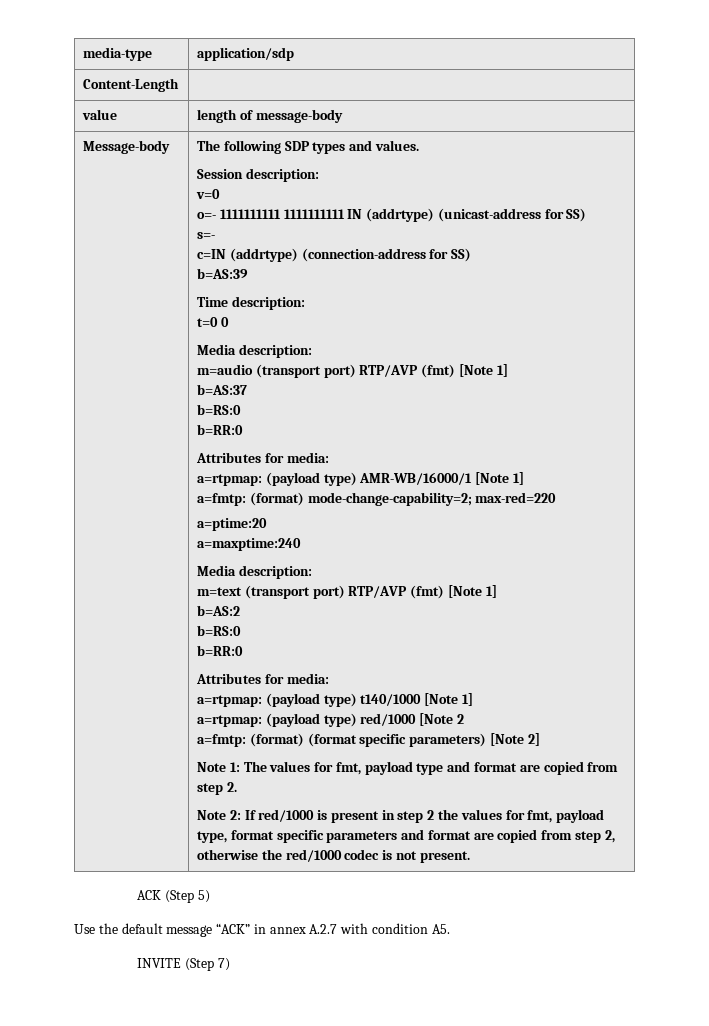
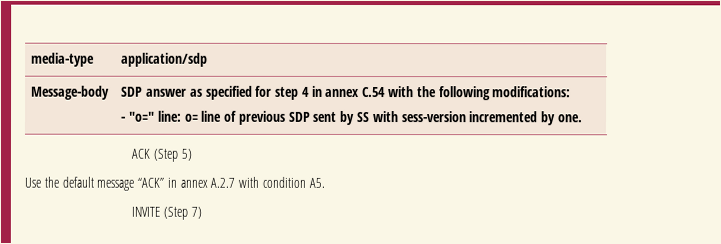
[83,78,180,92] [82,109,118,120] [197,109,343,123] [83,140,171,154] [197,140,419,154] [197,168,319,182] [196,189,221,199] [197,208,587,222] [197,232,216,239] [197,248,472,262] [197,268,249,279] [197,296,305,310] [197,317,229,327] [197,344,312,358] [197,364,508,378] [197,384,248,395] [197,404,242,415] [197,424,244,435] [196,452,329,463] [197,472,524,486] [197,492,557,506] [197,518,268,531] [197,538,302,551] [197,565,312,579] [197,585,497,599] [197,605,241,616] [197,625,242,636] [197,645,244,656] [196,673,329,684] [197,693,473,707] [197,713,464,727] [197,733,540,747] [197,761,619,775] [197,782,237,795] [197,809,605,823] [197,829,615,843] [197,849,470,863] Content-Length | // value | length of message-body // Message-body | The following SDP types and values. // Session description: // v=0 // o=- 1111111111 1111111111 IN (addrtype) (unicast-address for SS) // s=- // c=IN (addrtype) (connection-address for SS) // b=AS:39 // Time description: // t=0 0 // Media description: // m=audio (transport port) RTP/AVP (fmt) [Note 1] // b=AS:37 // b=RS:0 // b=RR:0 // Attributes for media: // a=rtpmap: (payload type) AMR-WB/16000/1 [Note 1] // a=fmtp: (format) mode-change-capability=2; max-red=220 // a=ptime:20 // a=maxptime:240 // Media description: // m=text (transport port) RTP/AVP (fmt) [Note 1] // b=AS:2 // b=RS:0 // b=RR:0 // Attributes for media: // a=rtpmap: (payload type) t140/1000 [Note 1] // a=rtpmap: (payload type) red/1000 [Note 2 // a=fmtp: (format) (format specific parameters) [Note 2] // Note 1: The values for fmt, payload type and format are copied from step 2. // Note 2: If red/1000 is present in step 2 the values for fmt, payload type, format specific parameters and format are copied from step 2, otherwise the red/1000 codec is not present. -> [31,85,111,100] [121,85,572,101] [121,110,583,126] Message-body | SDP answer as specified for step 4 in annex C.54 with the following modifications: // - "o=" line: o= line of previous SDP sent by SS with sess-version incremented by one.

